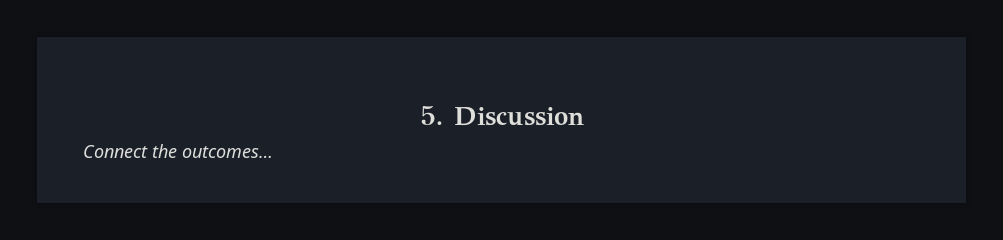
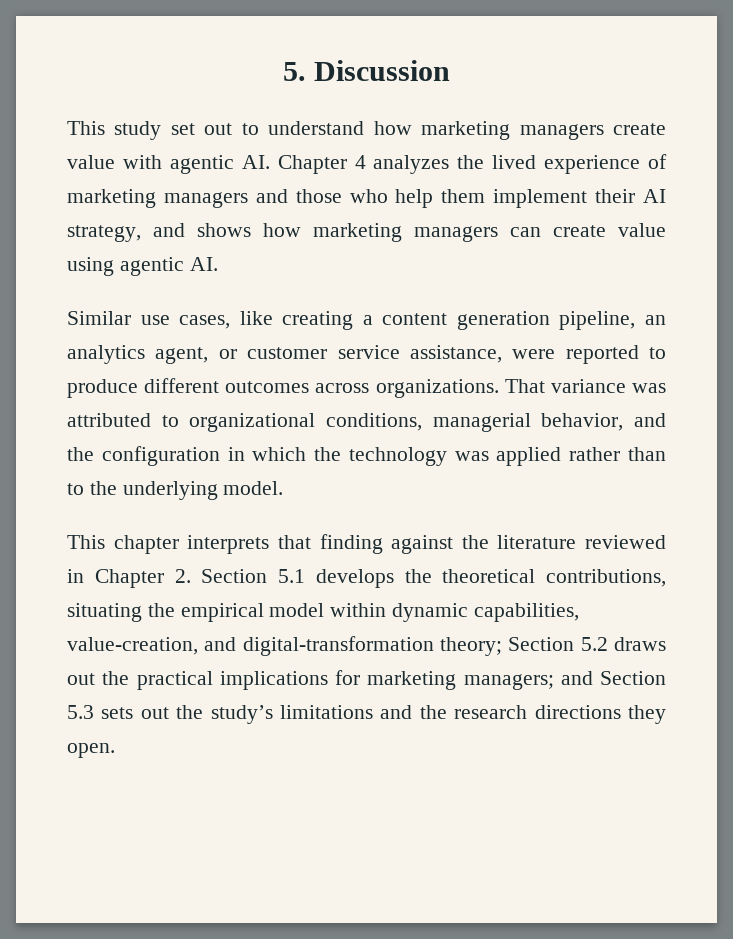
[83,144,273,158] Connect the outcomes… -> [67,121,667,140] [67,154,667,174] [67,189,667,208] [67,223,666,242] [67,257,218,276] [67,311,666,330] [67,345,666,364] [67,378,666,398] [67,413,666,432] [67,446,666,466] [67,481,284,500] [67,534,666,554] [67,569,666,588] [67,603,579,622] [67,636,666,656] [67,670,666,690] [67,705,666,724] [67,743,115,758] This study set out to understand how marketing managers create value with agentic AI. Chapter 4 analyzes the lived experience of marketing managers and those who help them implement their AI strategy, and shows how marketing managers can create value using agentic AI. // Similar use cases, like creating a content generation pipeline, an analytics agent, or customer service assistance, were reported to produce different outcomes across organizations. That variance was attributed to organizational conditions, managerial behavior, and the configuration in which the technology was applied rather than to the underlying model. // This chapter interprets that finding against the literature reviewed in Chapter 2. Section 5.1 develops the theoretical contributions, situating the empirical model within dynamic capabilities, value-creation, and digital-transformation theory; Section 5.2 draws out the practical implications for marketing managers; and Section 5.3 sets out the study’s limitations and the research directions they open.

